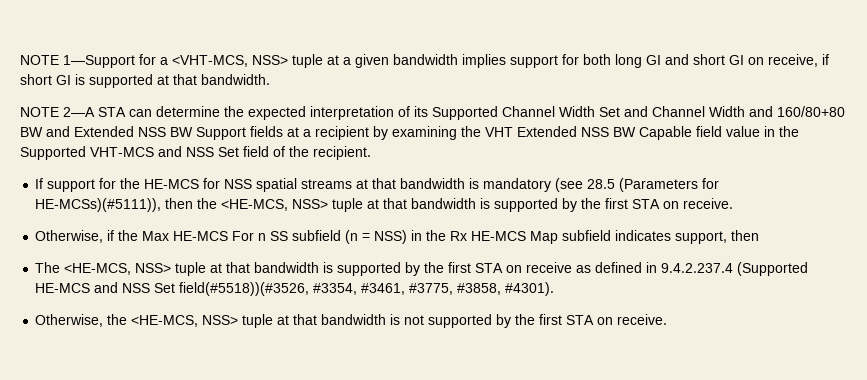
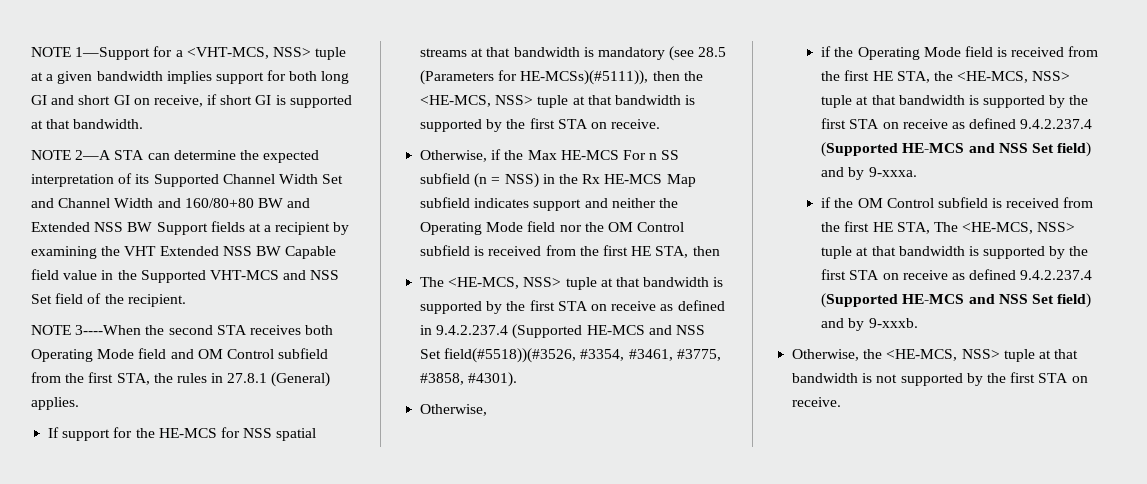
(371, 153) none -> [31,325,334,335] [31,348,329,362] [31,372,331,387] [31,397,79,410] // NOTE 3----When the second STA receives both Operating Mode field and OM Control subfield from the first STA, the rules in 27.8.1 (General) applies.
[675,231,728,244] support, -> [533,198,678,211] [420,221,685,235] [420,245,689,258] support and neither the Operating Mode field nor the OM Control subfield is received from the first HE STA,
(104, 320) none -> [821,46,1099,60] [821,70,1071,83] [821,95,1089,108] [821,118,1093,129] [821,142,1092,157] [821,167,917,180] [821,197,1094,208] [821,221,1076,234] [821,246,1089,259] [821,269,1093,280] [821,293,1092,308] [821,318,918,331] [792,349,860,361] // if the Operating Mode field is received from the first HE STA, the <HE-MCS, NSS> tuple at that bandwidth is supported by the first STA on receive as defined 9.4.2.237.4 (Supported HE-MCS and NSS Set field) and by 9-xxxa. // if the OM Control subfield is received from the first HE STA, The <HE-MCS, NSS> tuple at that bandwidth is supported by the first STA on receive as defined 9.4.2.237.4 (Supported HE-MCS and NSS Set field) and by 9-xxxb. // Otherwise,

